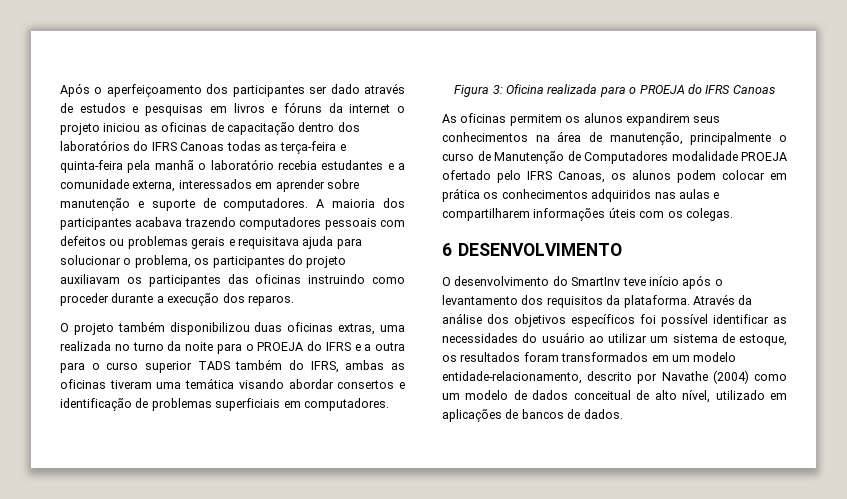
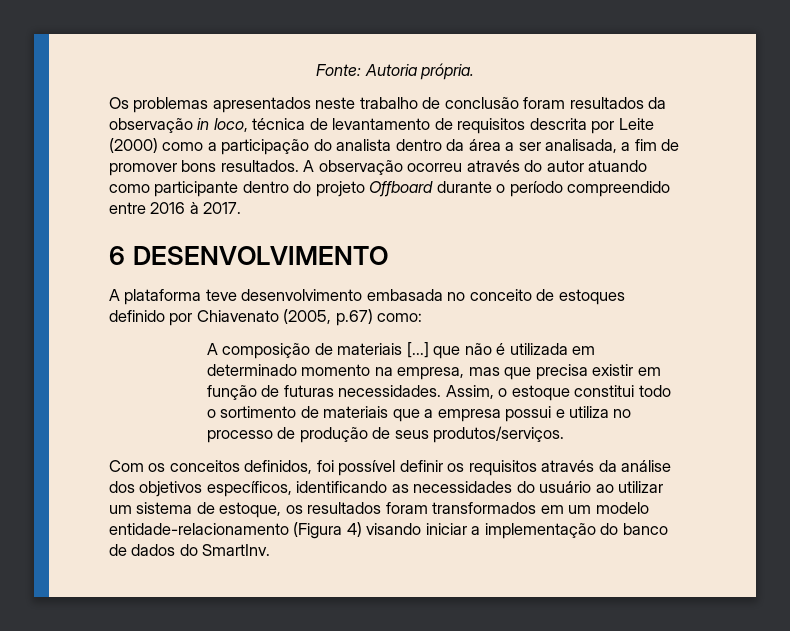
[60,83,405,97] [60,102,405,116] [60,122,360,135] [60,140,346,154] [60,159,405,173] [60,179,359,192] [60,198,405,211] [60,217,405,230] [60,236,362,249] [60,255,347,268] [60,274,405,287] [60,293,294,306] [60,321,405,335] [60,341,405,354] [60,359,405,373] [60,378,405,389] [60,398,389,411] [454,84,775,97] [442,113,721,126] [442,131,787,145] [442,151,787,164] [442,170,787,183] [442,188,720,202] [442,208,733,221] [442,243,623,256] [442,275,723,289] [442,294,753,308] [442,313,769,327] Após o aperfeiçoamento dos participantes ser dado através de estudos e pesquisas em livros e fóruns da internet o projeto iniciou as oficinas de capacitação dentro dos laboratórios do IFRS Canoas todas as terça-feira e quinta-feira pela manhã o laboratório recebia estudantes e a comunidade externa, interessados em aprender sobre manutenção e suporte de computadores. A maioria dos participantes acabava trazendo computadores pessoais com defeitos ou problemas gerais e requisitava ajuda para solucionar o problema, os participantes do projeto auxiliavam os participantes das oficinas instruindo como proceder durante a execução dos reparos. // O projeto também disponibilizou duas oficinas extras, uma realizada no turno da noite para o PROEJA do IFRS e a outra para o curso superior TADS também do IFRS, ambas as oficinas tiveram uma temática visando abordar consertos e identificação de problemas superficiais em computadores. // Figura 3: Oficina realizada para o PROEJA do IFRS Canoas // As oficinas permitem os alunos expandirem seus conhecimentos na área de manutenção, principalmente o curso de Manutenção de Computadores modalidade PROEJA ofertado pelo IFRS Canoas, os alunos podem colocar em prática os conhecimentos adquiridos nas aulas e compartilharem informações úteis com os colegas. // 6 DESENVOLVIMENTO // O desenvolvimento do SmartInv teve início após o levantamento dos requisitos da plataforma. Através da análise dos objetivos específicos foi possível identificar -> [316,63,474,80] [109,97,667,113] [109,118,654,134] [109,138,680,155] [109,160,648,176] [109,181,671,197] [109,202,242,214] [109,246,389,265] [109,289,625,305] [109,309,423,326] [206,342,595,359] [206,364,661,380] [206,385,671,401] [206,406,632,422] [206,426,565,443] [109,460,672,476] [109,481,388,497] Fonte: Autoria própria. // Os problemas apresentados neste trabalho de conclusão foram resultados da observação in loco, técnica de levantamento de requisitos descrita por Leite (2000) como a participação do analista dentro da área a ser analisada, a fim de promover bons resultados. A observação ocorreu através do autor atuando como participante dentro do projeto Offboard durante o período compreendido entre 2016 à 2017. // 6 DESENVOLVIMENTO // A plataforma teve desenvolvimento embasada no conceito de estoques definido por Chiavenato (2005, p.67) como: // A composição de materiais [...] que não é utilizada em determinado momento na empresa, mas que precisa existir em função de futuras necessidades. Assim, o estoque constitui todo o sortimento de materiais que a empresa possui e utiliza no processo de produção de seus produtos/serviços. // Com os conceitos definidos, foi possível definir os requisitos através da análise dos objetivos específicos, identificando
[442,370,787,384] [442,390,787,403] [442,409,623,422] entidade-relacionamento, descrito por Navathe (2004) como um modelo de dados conceitual de alto nível, utilizado em aplicações de bancos de dados. -> [109,522,668,539] [109,544,271,556] entidade-relacionamento (Figura 4) visando iniciar a implementação do banco de dados do SmartInv.

